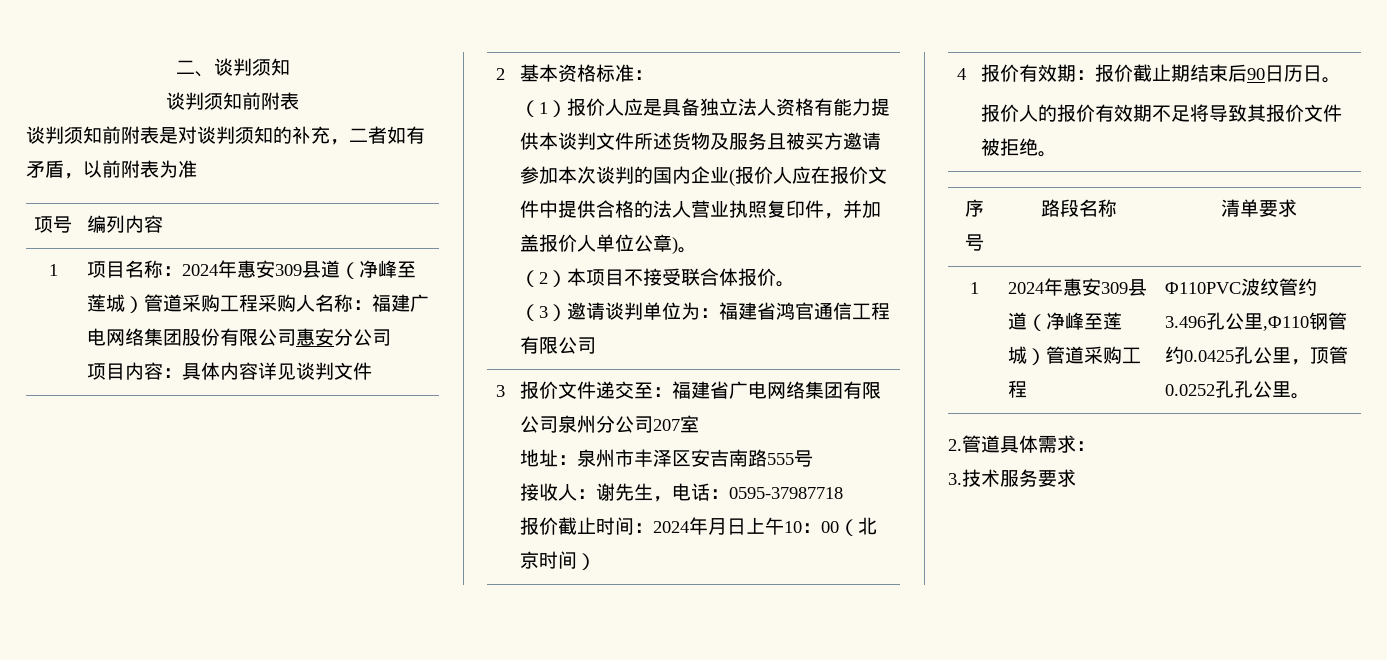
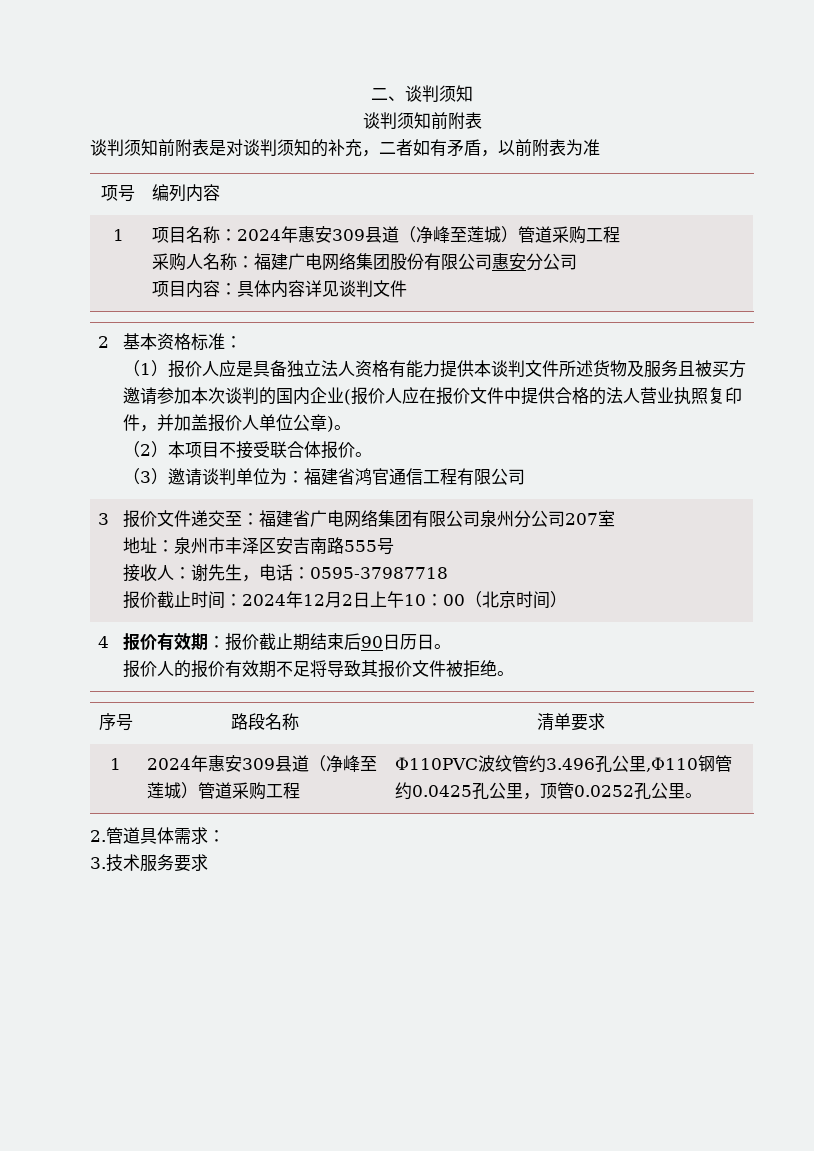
(258, 303) none -> (621, 234) //
[707,518,727,535] 月 -> [303,592,354,608] 12月2
[1233,380,1253,398] 孔 -> (652, 790) none

